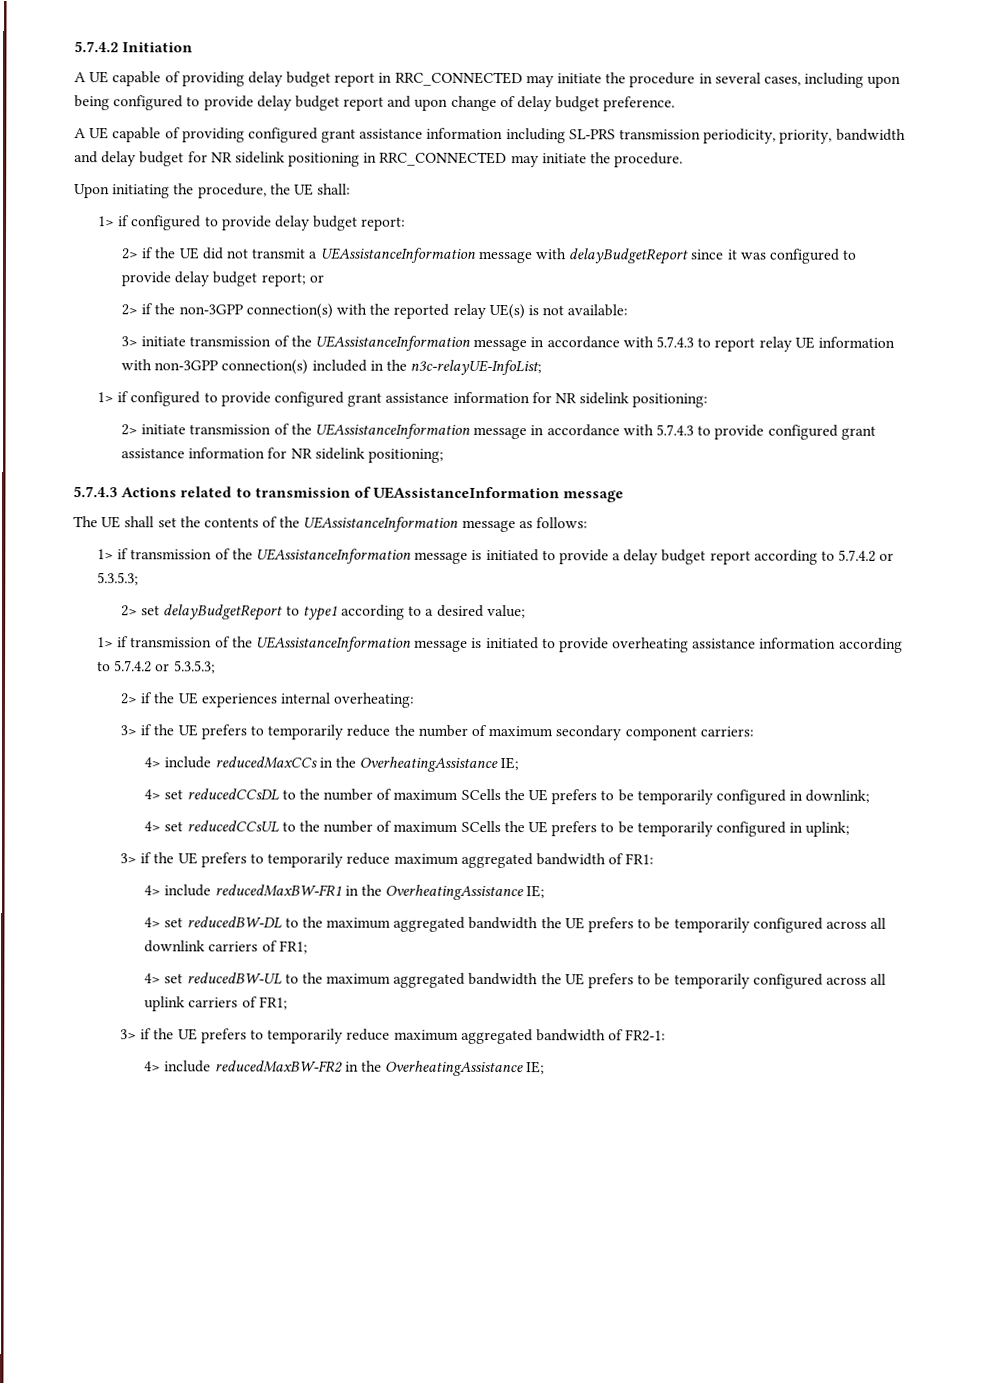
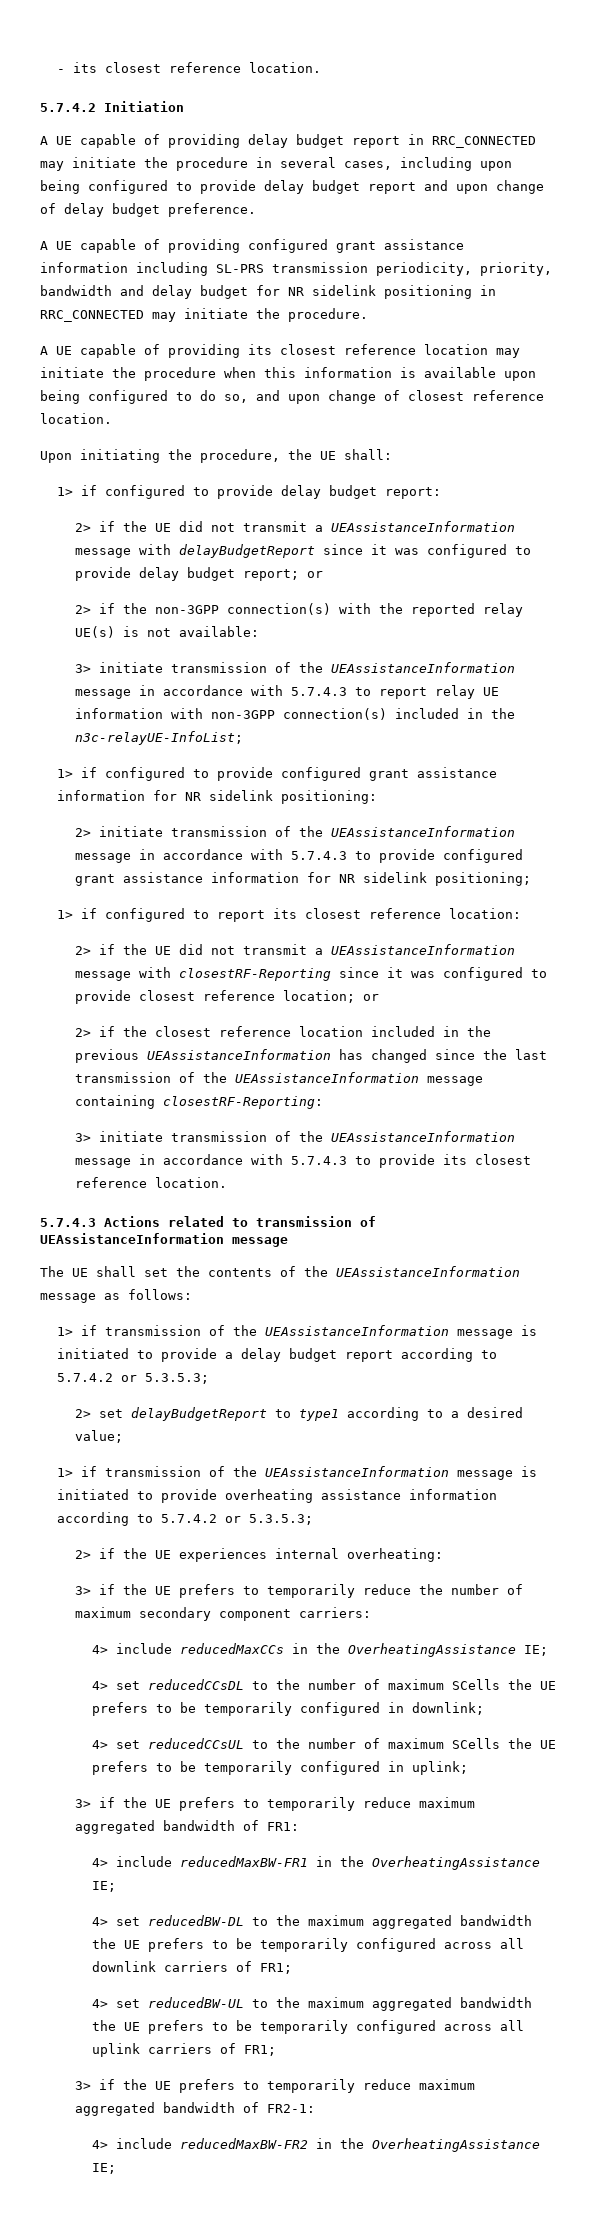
(74, 47) none -> [57,62,322,73] - its closest reference location. //
(684, 160) none -> [40,344,520,358] [40,367,536,381] [40,390,544,404] [40,413,112,424] // A UE capable of providing its closest reference location may initiate the procedure when this information is available upon being configured to do so, and upon change of closest reference location.
(445, 455) none -> [57,908,522,922] [74,944,515,955] [74,967,547,981] [74,990,379,1004] [74,1026,491,1037] [74,1049,547,1063] [74,1072,483,1086] [74,1095,323,1109] [74,1131,515,1142] [74,1154,531,1168] [74,1177,227,1188] // 1> if configured to report its closest reference location: // 2> if the UE did not transmit a UEAssistanceInformation message with closestRF-Reporting since it was configured to provide closest reference location; or // 2> if the closest reference location included in the previous UEAssistanceInformation has changed since the last transmission of the UEAssistanceInformation message containing closestRF-Reporting: // 3> initiate transmission of the UEAssistanceInformation message in accordance with 5.7.4.3 to provide its closest reference location.

